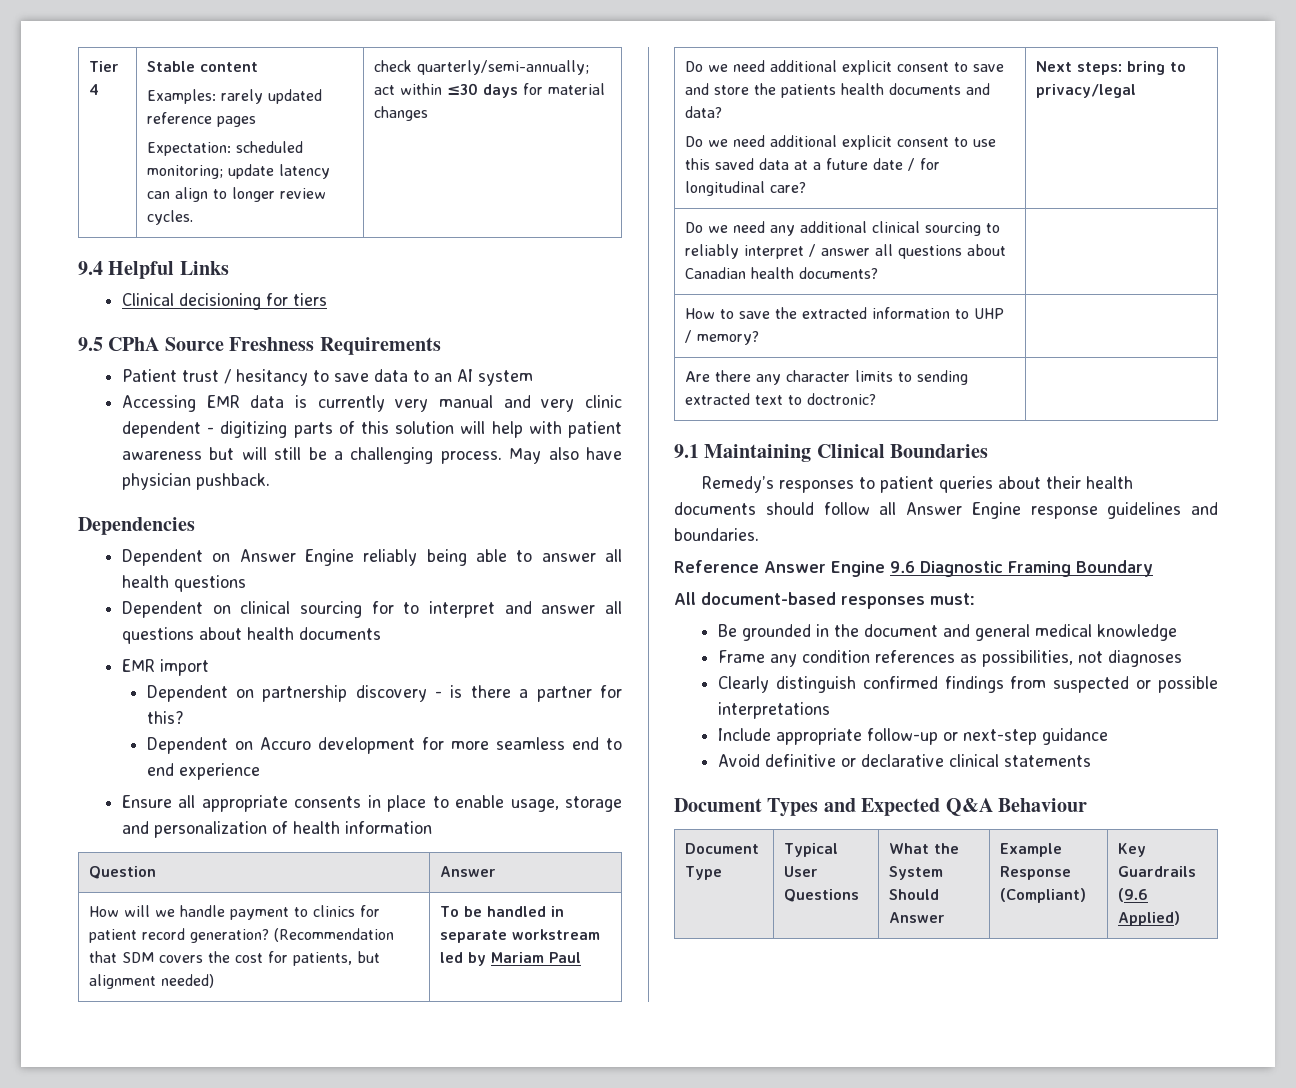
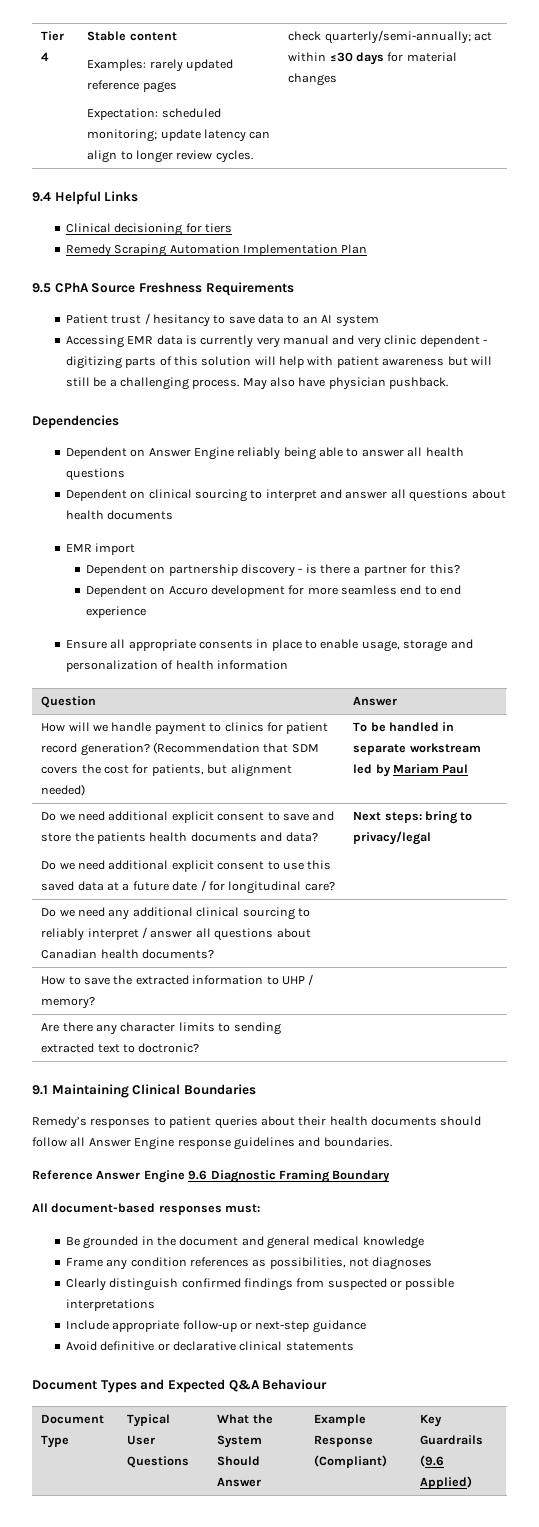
(327, 299) none -> [65,244,368,257] // Remedy Scraping Automation Implementation Plan
[371,601,394,614] for -> (247, 495) none

